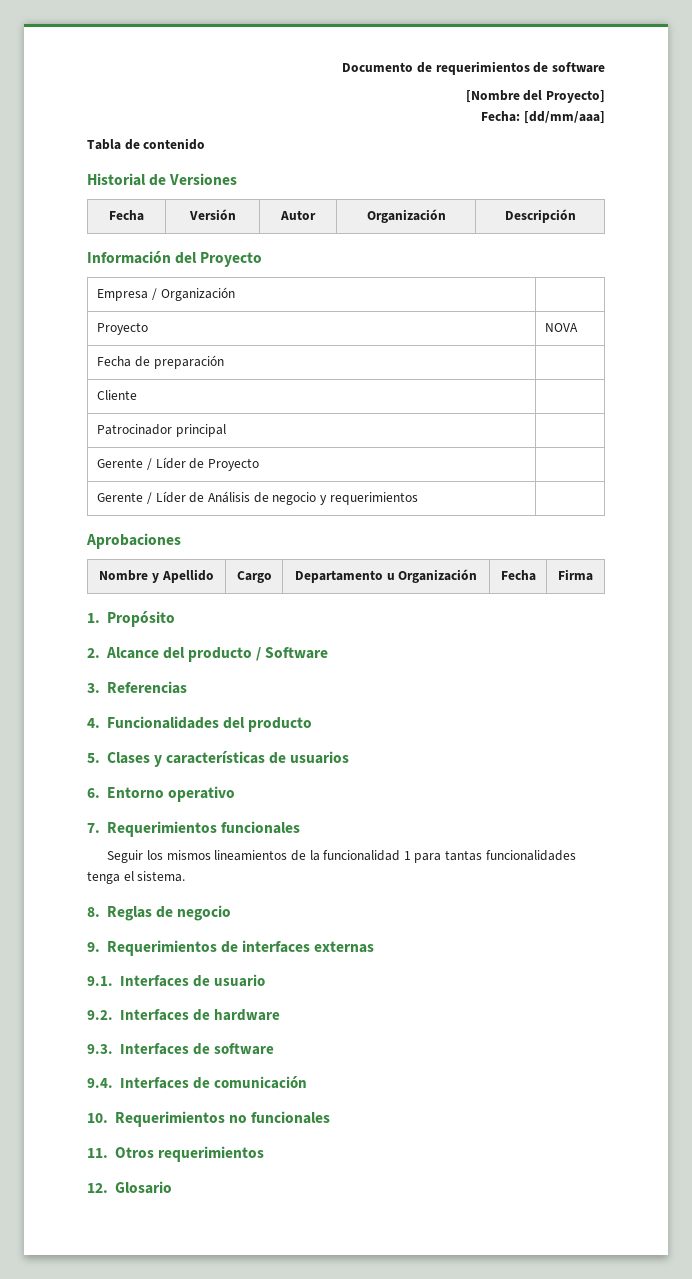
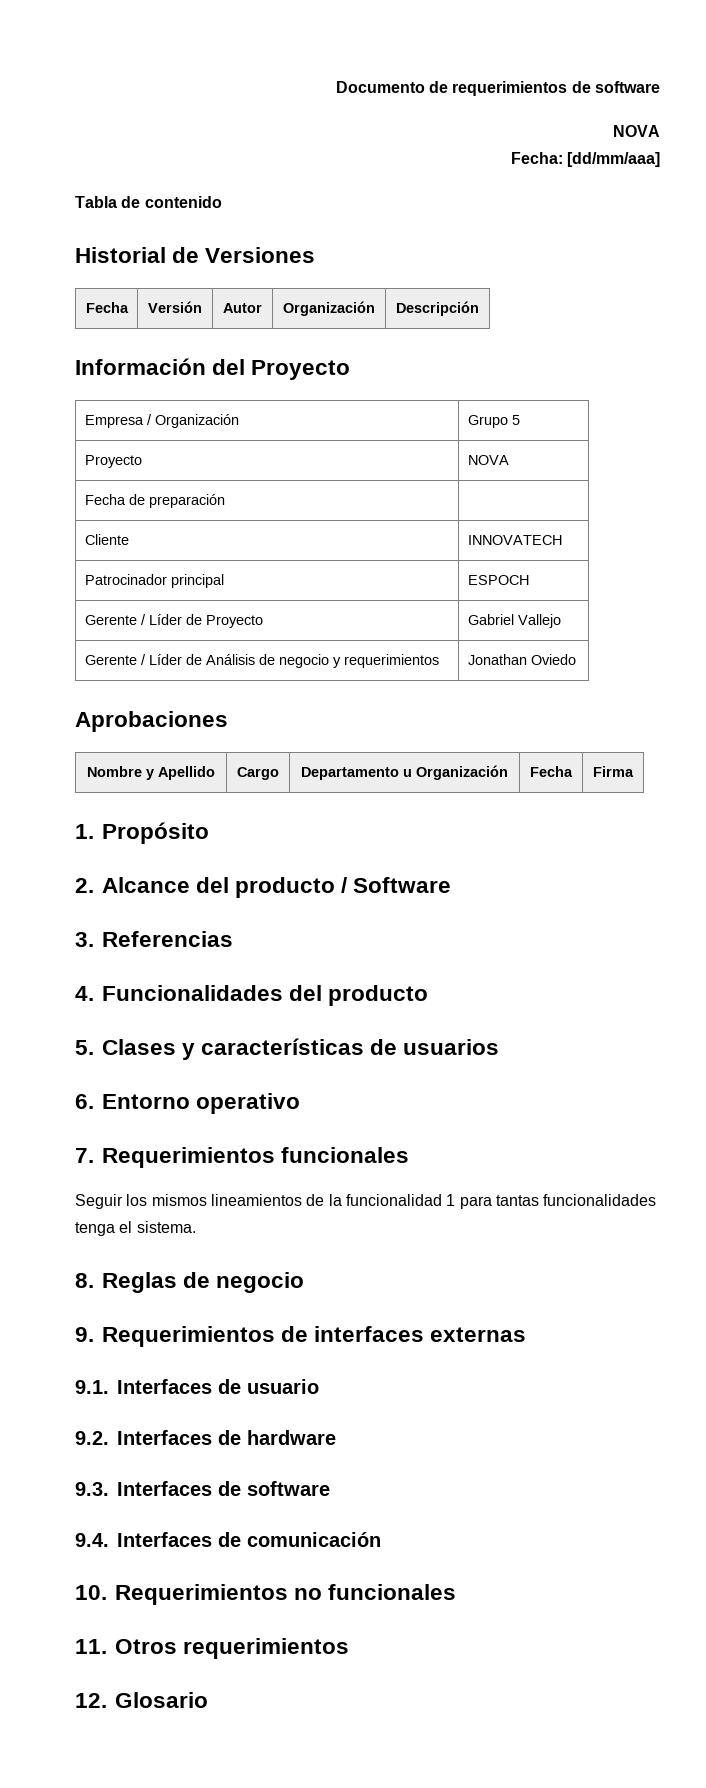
[465,90,605,103] [Nombre del Proyecto] -> [613,125,660,137] NOVA
(235, 294) none -> [467,415,520,428] Grupo 5
(138, 395) none -> [467,535,562,545] INNOVATECH
(227, 430) none -> [467,575,529,585] ESPOCH
(260, 464) none -> [467,614,561,628] Gabriel Vallejo
(418, 498) none -> [467,654,576,665] Jonathan Oviedo

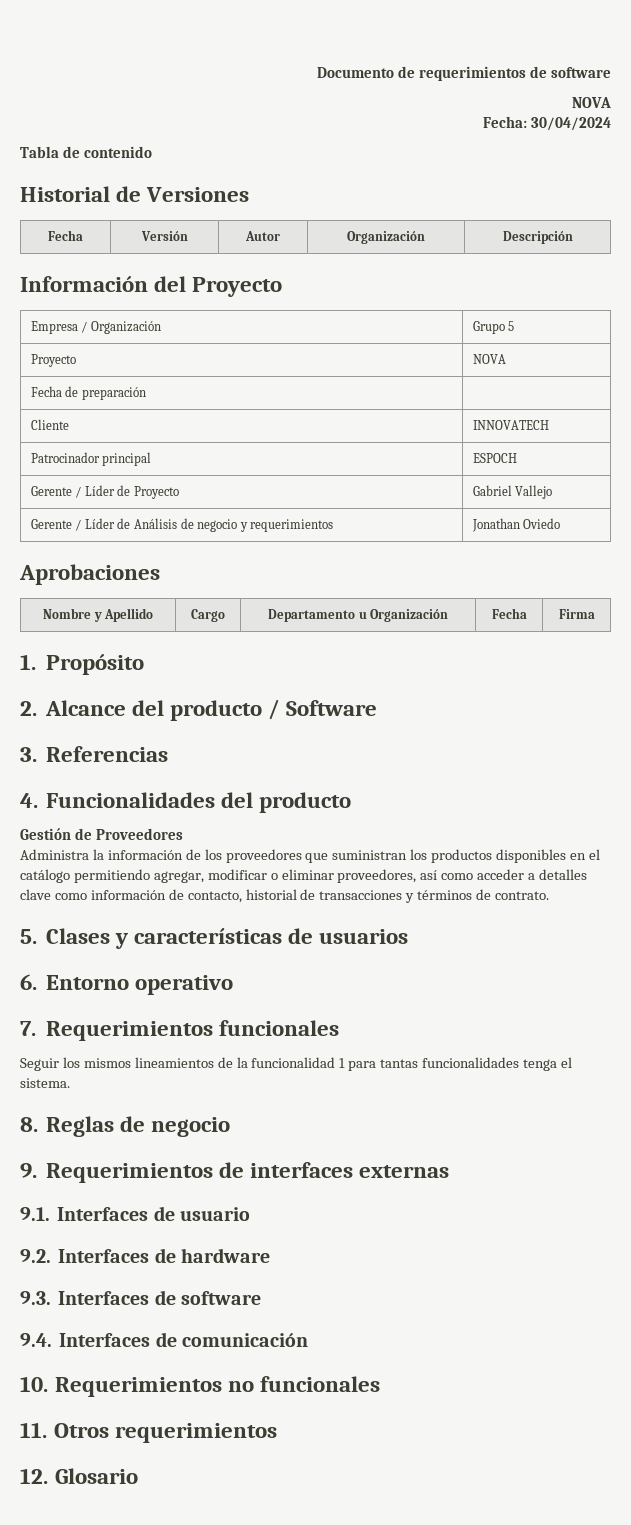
[567,152,660,167] [dd/mm/aaa] -> [531,117,611,131] 30/04/2024
(429, 995) none -> [20,828,183,840] [20,849,600,863] [20,869,588,883] [20,889,550,903] // Gestión de Proveedores // Administra la información de los proveedores que suministran los productos disponibles en el catálogo permitiendo agregar, modificar o eliminar proveedores, así como acceder a detalles clave como información de contacto, historial de transacciones y términos de contrato.

